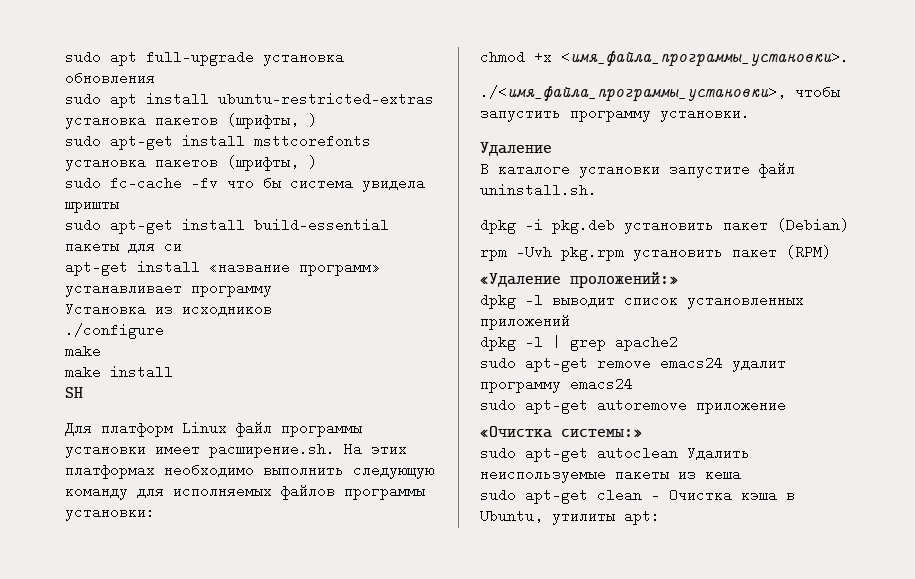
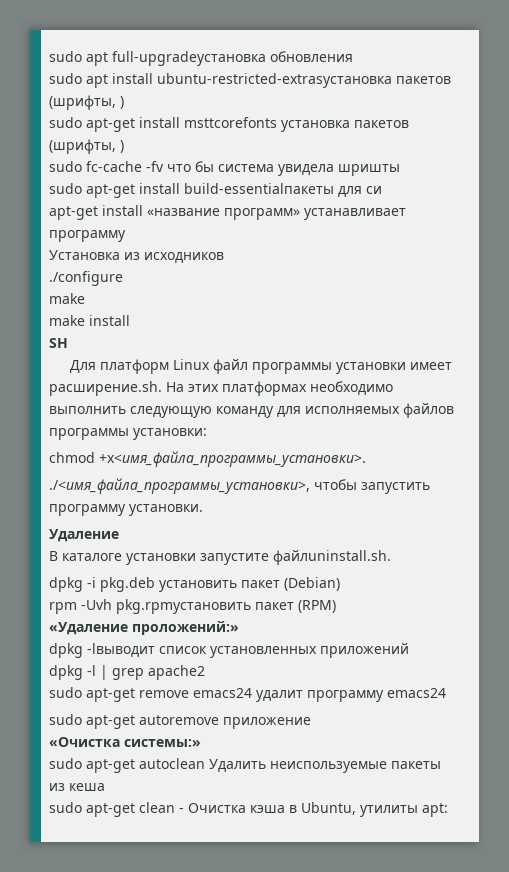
[65,48,344,66] sudo apt full-upgrade установка -> [49,51,266,66] sudo apt full-upgradeустановка
[218,92,434,106] [65,111,146,129] ubuntu-restricted-extras установка -> [157,73,392,88] ubuntu-restricted-extrasустановка
[254,218,389,232] [65,237,119,254] build-essential пакеты -> [184,183,334,194] build-essentialпакеты
[534,50,849,66] +x <имя_файла_программы_установки>. -> [99,451,366,467] +x<имя_файла_программы_установки>.
[759,160,795,178] [480,183,597,197] файл uninstall.sh. -> [273,550,391,565] файлuninstall.sh.
[561,243,723,261] pkg.rpm установить -> [116,599,251,614] pkg.rpmустановить
[525,291,615,308] -l выводит -> [87,643,155,657] -lвыводит

